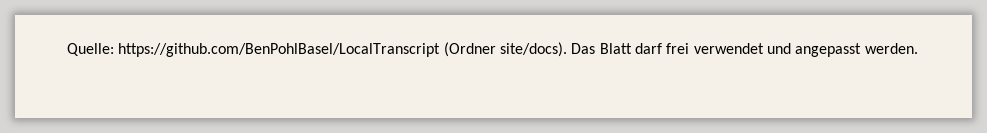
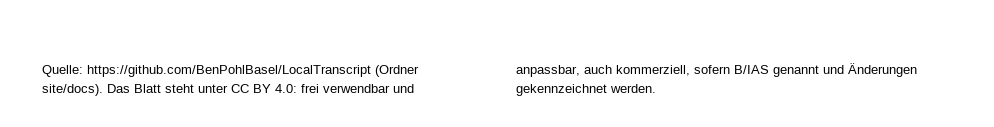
[634,43,862,57] darf frei verwendet und angepasst -> [165,84,414,93] [516,63,917,77] [516,84,607,96] steht unter CC BY 4.0: frei verwendbar und anpassbar, auch kommerziell, sofern B/IAS genannt und Änderungen gekennzeichnet

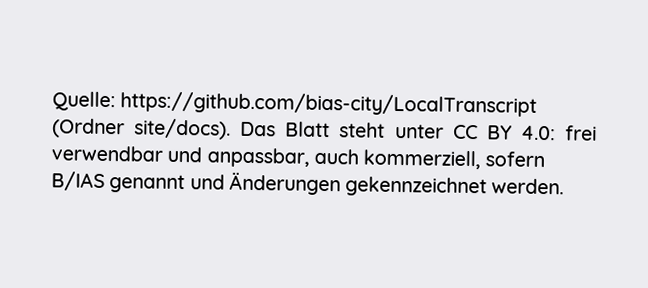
[87,65,371,77] https://github.com/BenPohlBasel/LocalTranscript -> [120,91,538,117] https://github.com/bias-city/LocalTranscript

